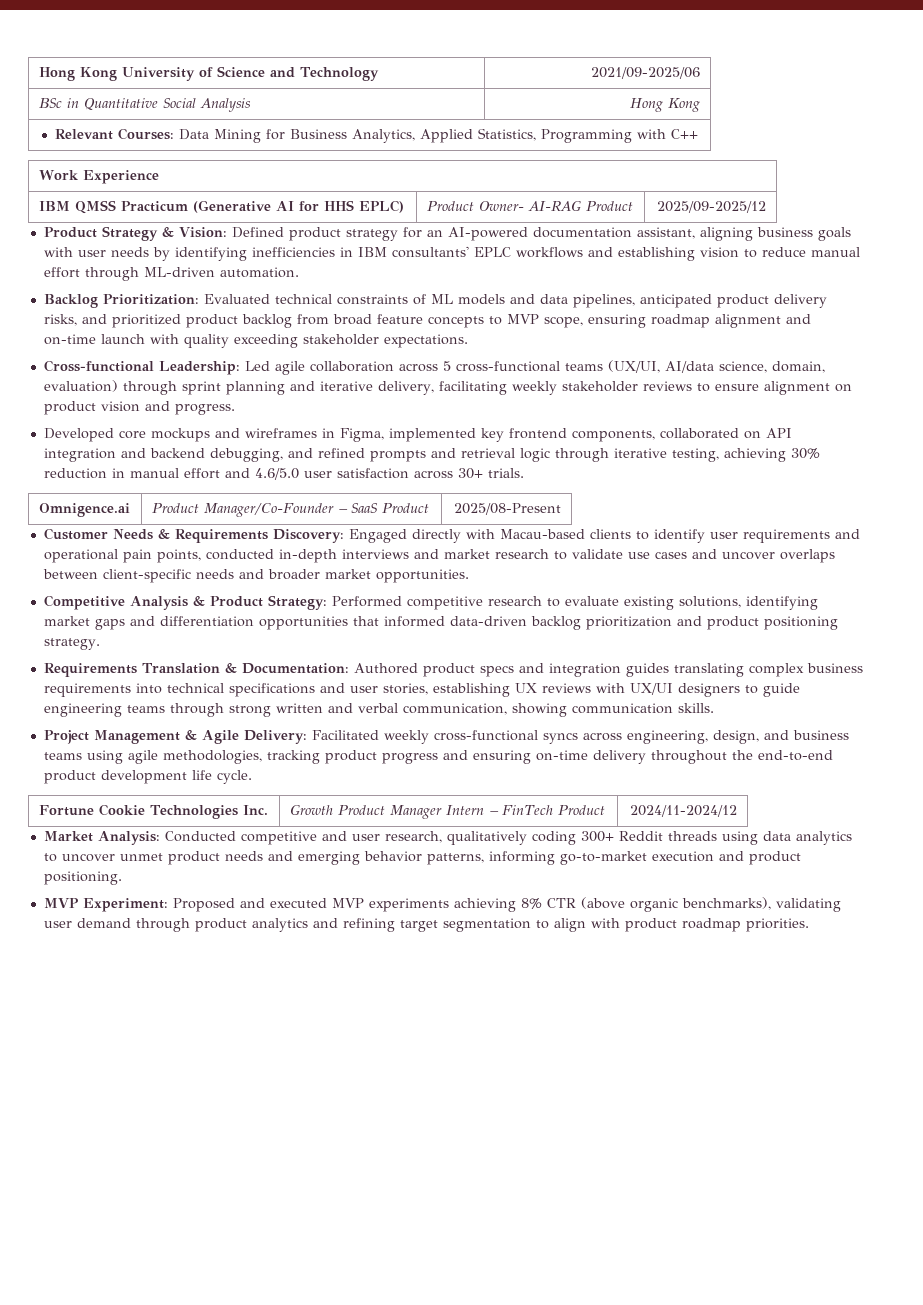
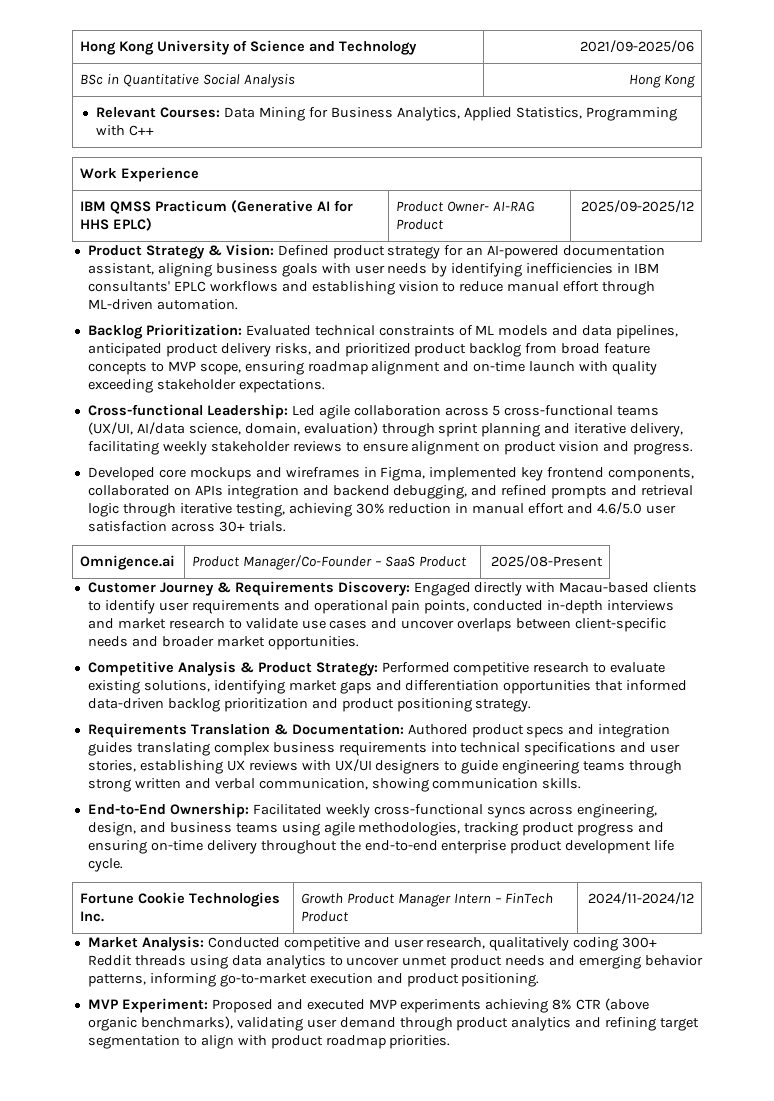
[765,428,792,438] API -> [194,485,223,496] APIs
[112,529,153,540] Needs -> [159,582,214,596] Journey
[43,730,307,744] Project Management & Agile Delivery: -> [87,803,249,818] End-to-End Ownership:
(833, 755) none -> [441,840,507,854] enterprise

